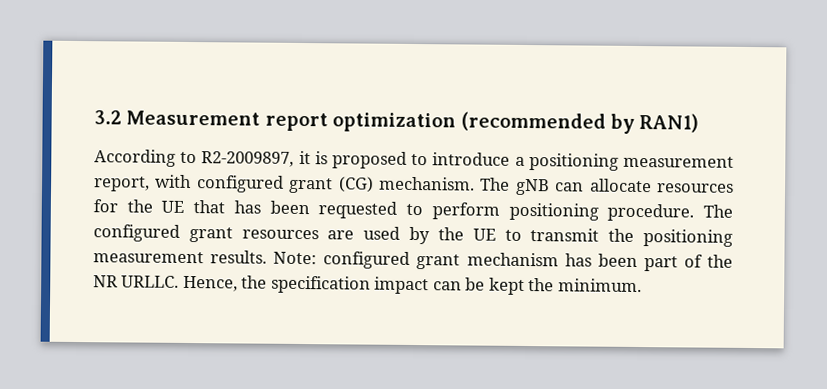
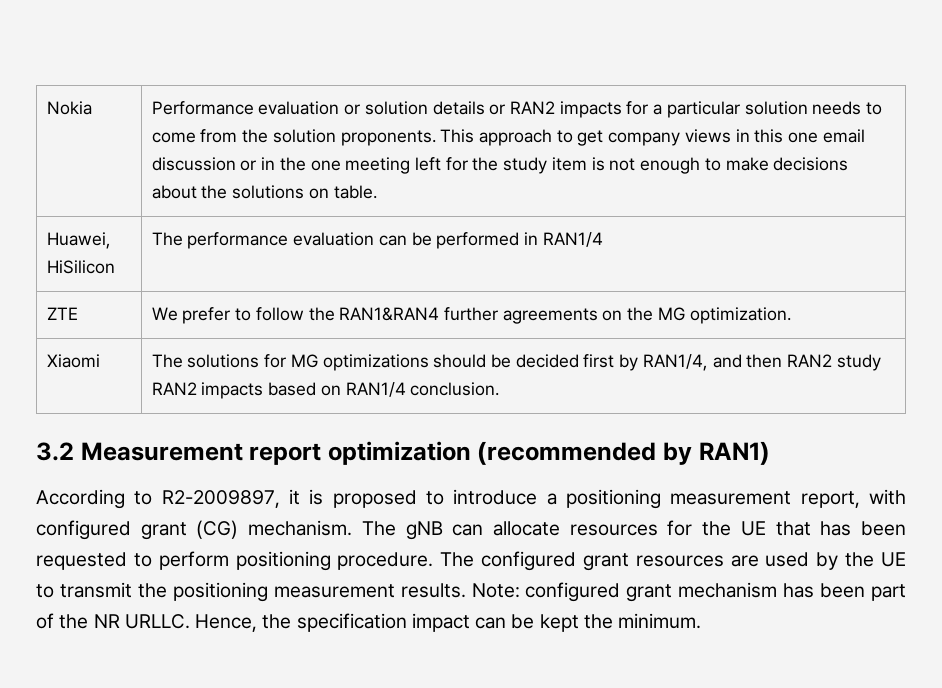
(94, 117) none -> [46,101,92,115] [151,101,883,118] [151,129,865,146] [151,157,849,174] [151,185,377,199] [46,232,111,249] [46,260,115,274] [151,232,603,249] [46,307,78,320] [151,307,791,324] [46,354,100,368] [151,354,881,371] [151,382,500,399] Nokia | Performance evaluation or solution details or RAN2 impacts for a particular solution needs to come from the solution proponents. This approach to get company views in this one email discussion or in the one meeting left for the study item is not enough to make decisions about the solutions on table. // Huawei, HiSilicon | The performance evaluation can be performed in RAN1/4 // ZTE | We prefer to follow the RAN1&RAN4 further agreements on the MG optimization. // Xiaomi | The solutions for MG optimizations should be decided first by RAN1/4, and then RAN2 study RAN2 impacts based on RAN1/4 conclusion. //

